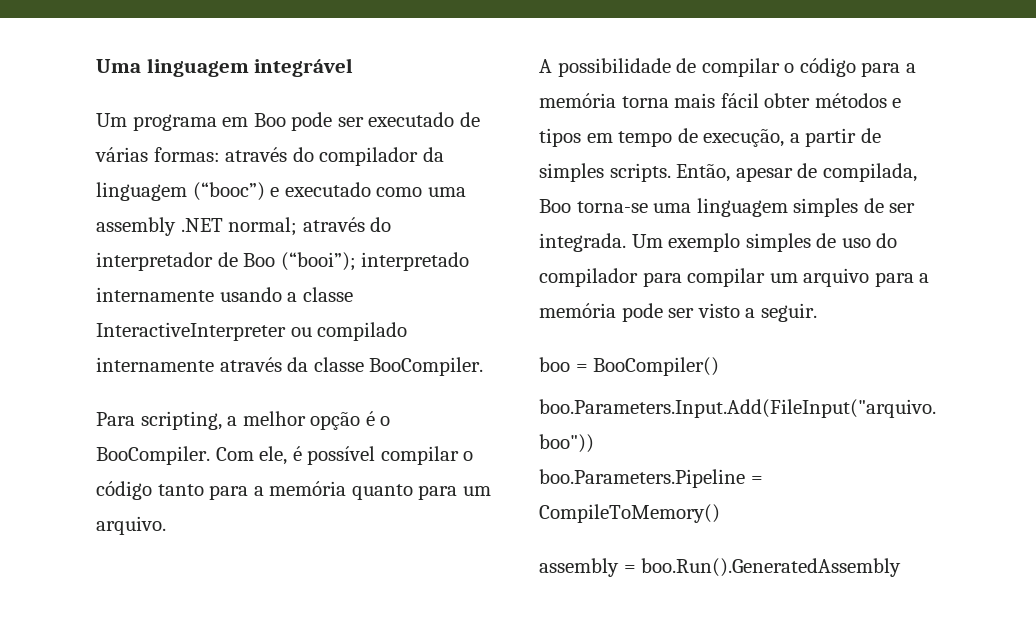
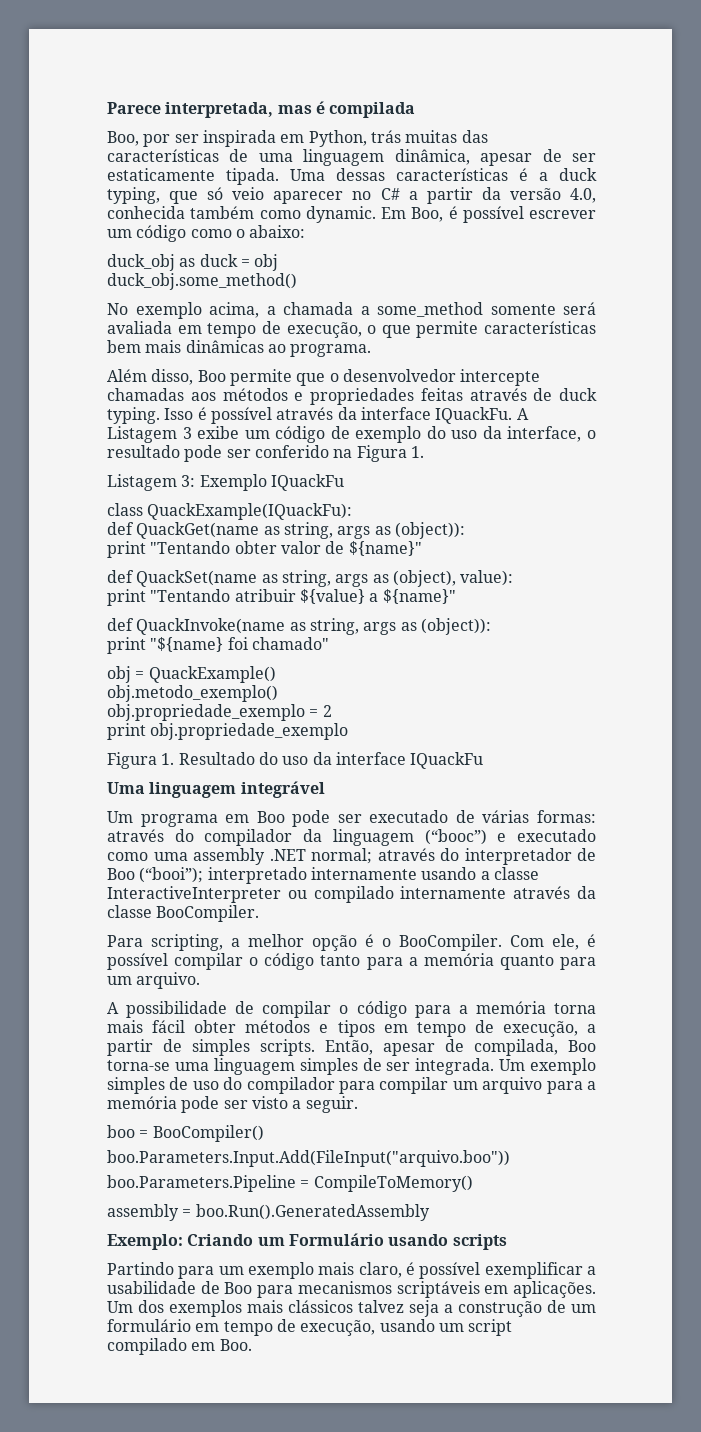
(96, 66) none -> [107,101,416,118] [107,130,488,147] [107,149,596,166] [107,168,597,185] [107,187,597,204] [107,206,596,223] [107,225,306,242] [107,254,279,271] [107,273,297,290] [107,302,596,319] [107,321,596,338] [107,340,372,357] [107,369,541,386] [107,388,597,405] [107,407,529,424] [107,426,597,443] [107,445,424,462] [107,474,344,491] [107,503,353,520] [107,522,465,539] [107,541,422,558] [107,570,514,587] [107,589,456,606] [107,618,491,635] [107,637,329,654] [107,666,276,683] [107,685,278,702] [107,704,332,721] [107,723,349,740] [107,752,484,769] Parece interpretada, mas é compilada // Boo, por ser inspirada em Python, trás muitas das características de uma linguagem dinâmica, apesar de ser estaticamente tipada. Uma dessas características é a duck typing, que só veio aparecer no C# a partir da versão 4.0, conhecida também como dynamic. Em Boo, é possível escrever um código como o abaixo: // duck_obj as duck = obj // duck_obj.some_method() // No exemplo acima, a chamada a some_method somente será avaliada em tempo de execução, o que permite características bem mais dinâmicas ao programa. // Além disso, Boo permite que o desenvolvedor intercepte chamadas aos métodos e propriedades feitas através de duck typing. Isso é possível através da interface IQuackFu. A Listagem 3 exibe um código de exemplo do uso da interface, o resultado pode ser conferido na Figura 1. // Listagem 3: Exemplo IQuackFu // class QuackExample(IQuackFu): // def QuackGet(name as string, args as (object)): // print "Tentando obter valor de ${name}" // def QuackSet(name as string, args as (object), value): // print "Tentando atribuir ${value} a ${name}" // def QuackInvoke(name as string, args as (object)): // print "${name} foi chamado" // obj = QuackExample() // obj.metodo_exemplo() // obj.propriedade_exemplo = 2 // print obj.propriedade_exemplo // Figura 1. Resultado do uso da interface IQuackFu //
(902, 567) none -> [107,1233,507,1250] [107,1262,596,1279] [107,1281,596,1298] [107,1300,596,1317] [107,1319,513,1336] [107,1338,252,1355] // Exemplo: Criando um Formulário usando scripts // Partindo para um exemplo mais claro, é possível exemplificar a usabilidade de Boo para mecanismos scriptáveis em aplicações. Um dos exemplos mais clássicos talvez seja a construção de um formulário em tempo de execução, usando um script compilado em Boo.

